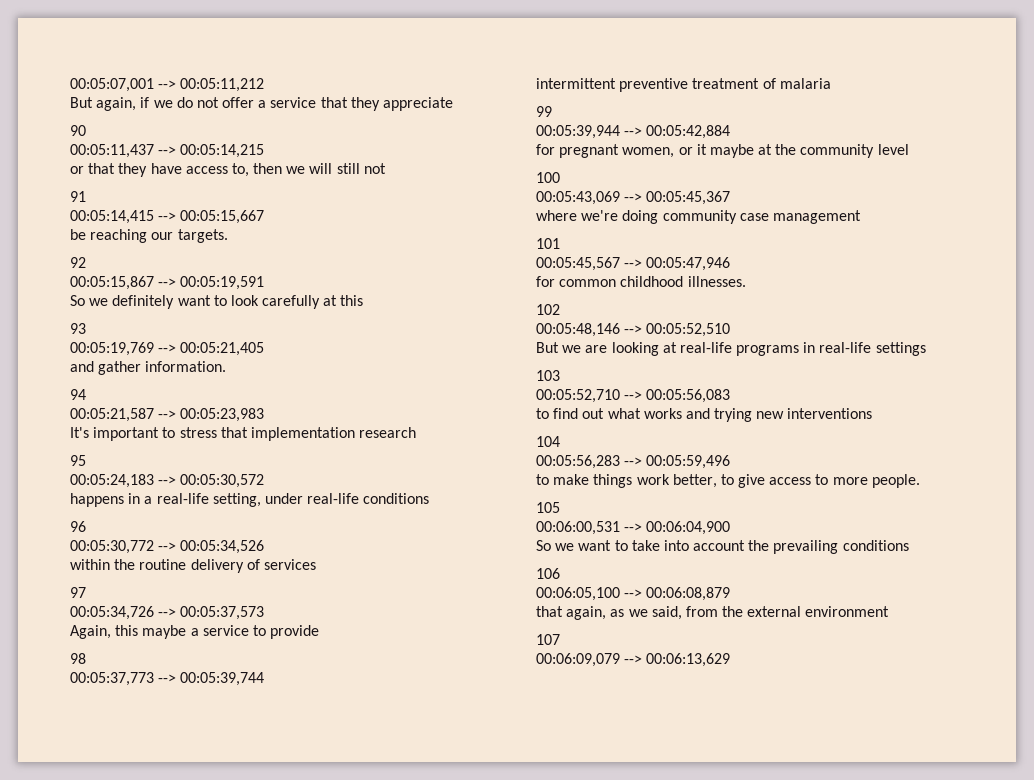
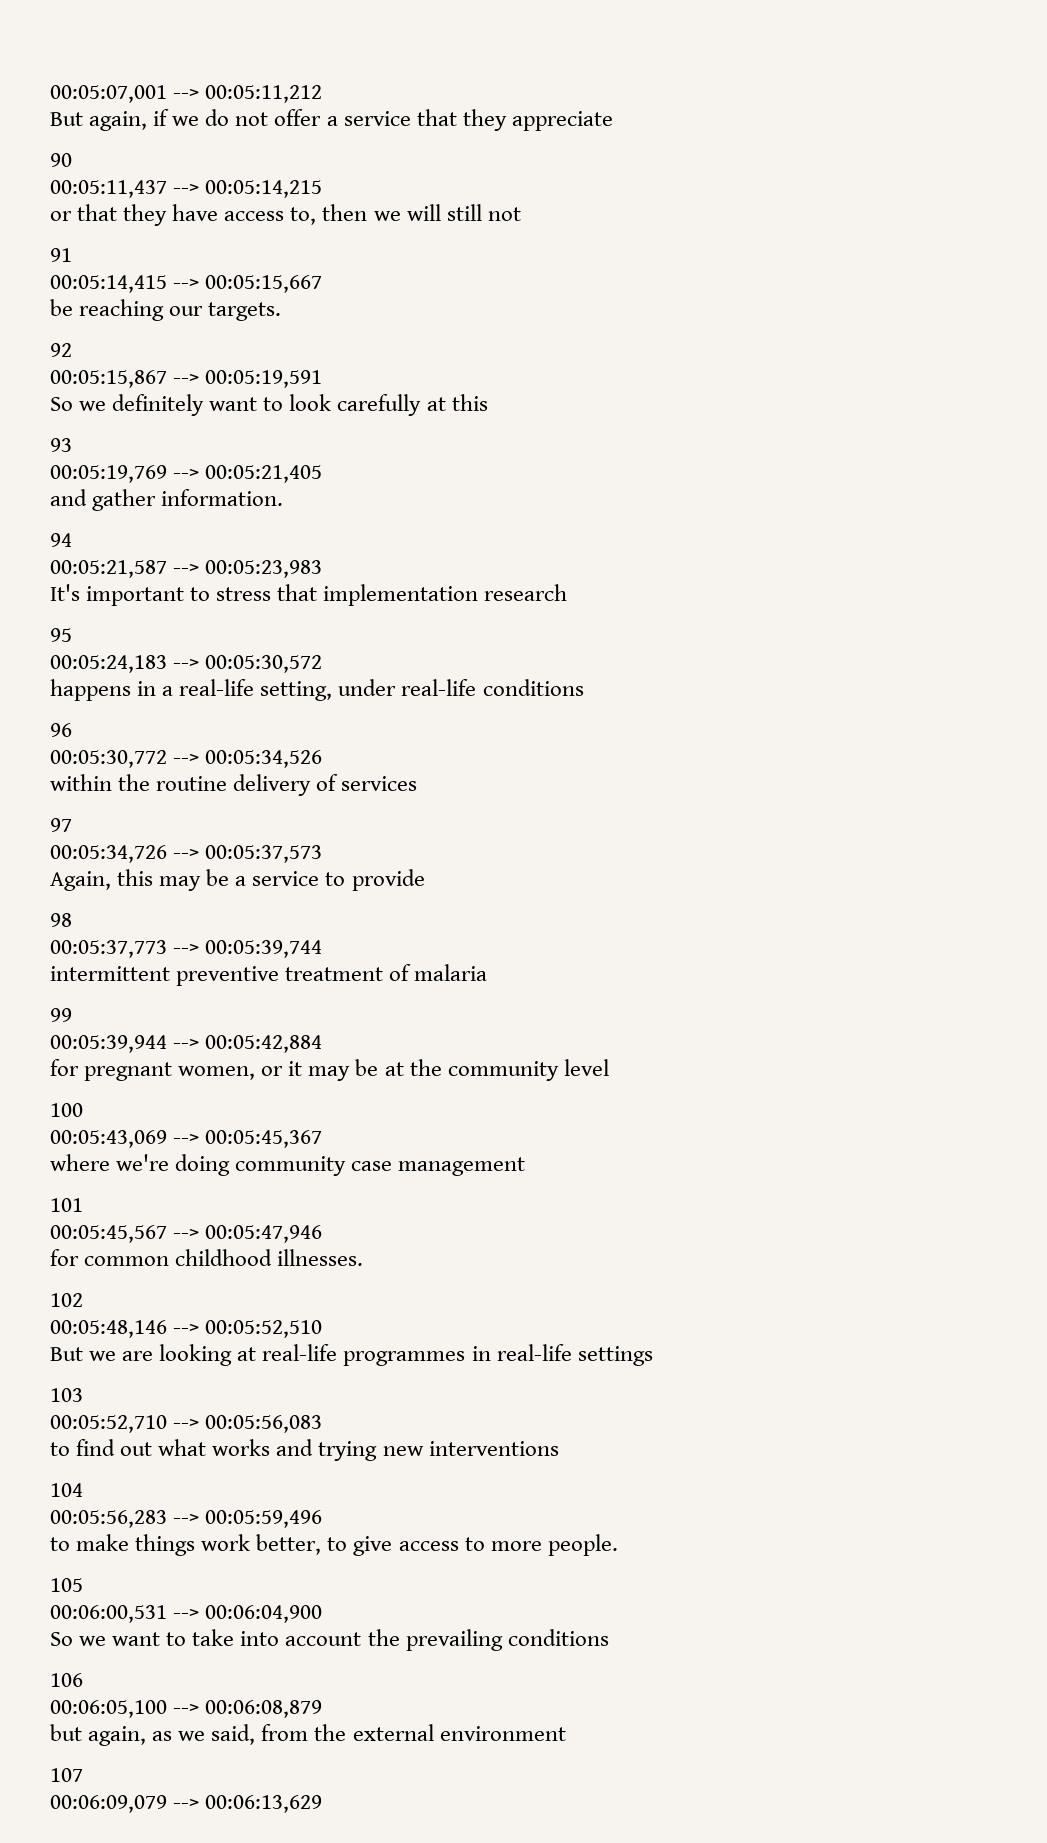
[142,625,187,639] maybe -> [159,869,230,891] may be
[709,144,754,158] maybe -> [308,1059,379,1081] may be
[736,345,800,356] programs -> [343,1351,466,1366] programmes
[536,606,563,617] that -> [50,1724,82,1741] but

